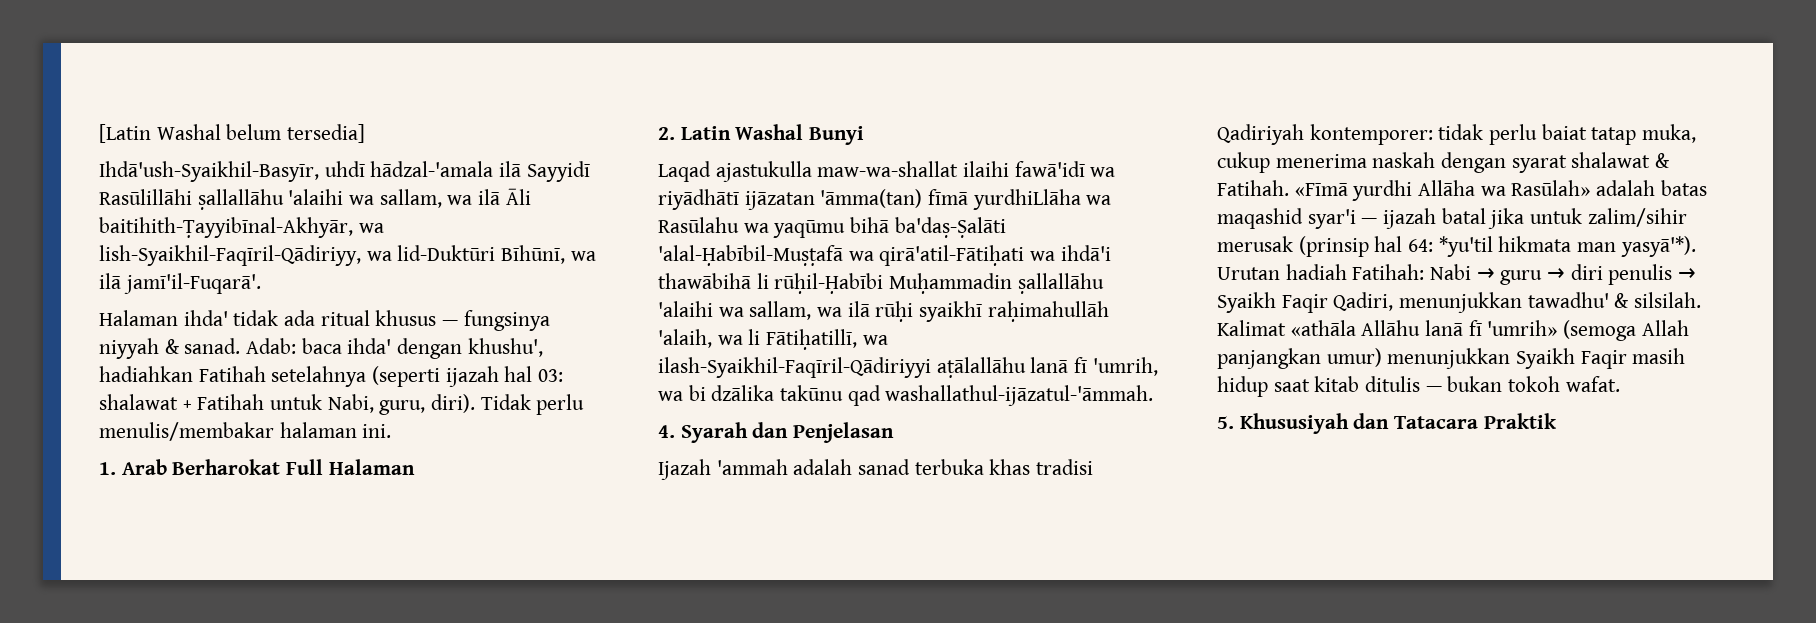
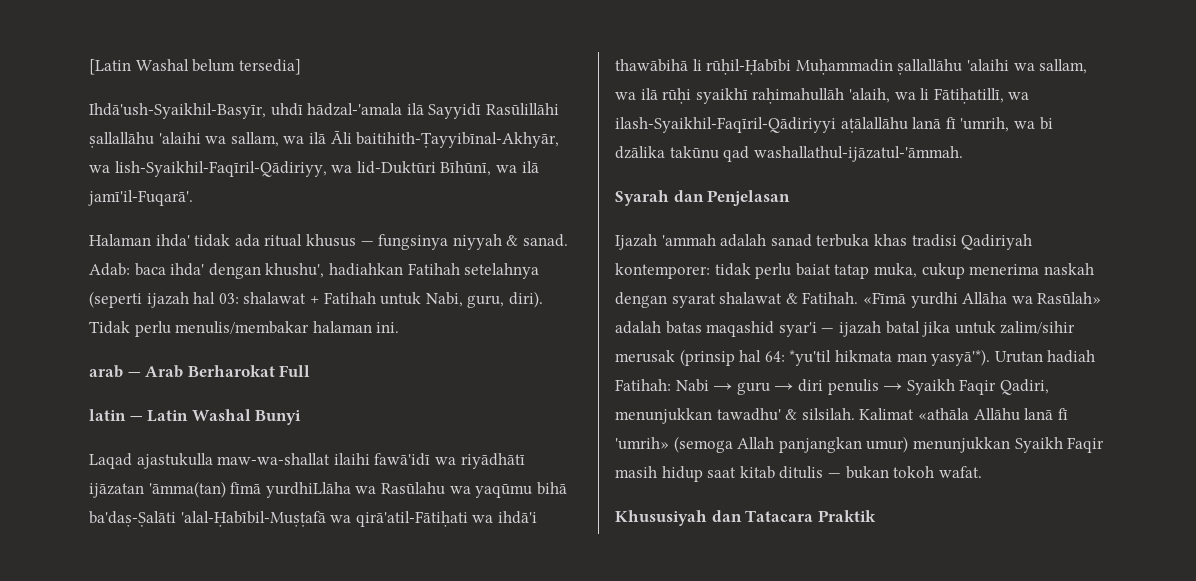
[99,462,116,475] 1. -> [89,365,141,378] arab —
[328,459,415,475] [658,127,675,140] Halaman // 2. -> [89,409,143,421] // latin —
[658,425,675,438] 4. -> (963, 154) none
[1217,416,1234,429] 5. -> (982, 472) none

